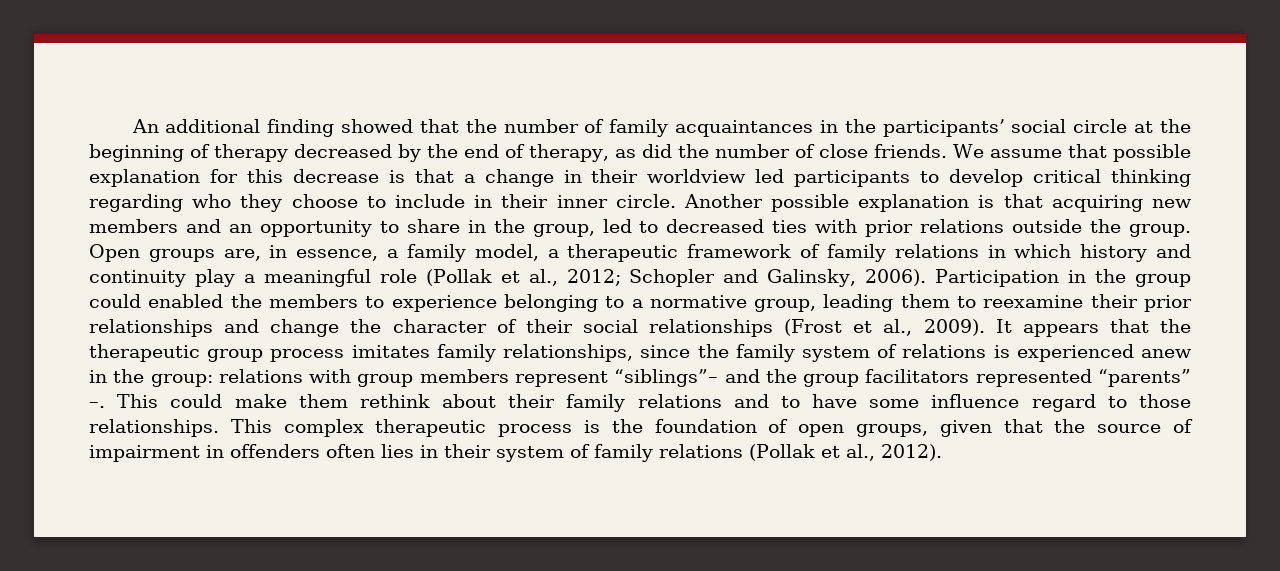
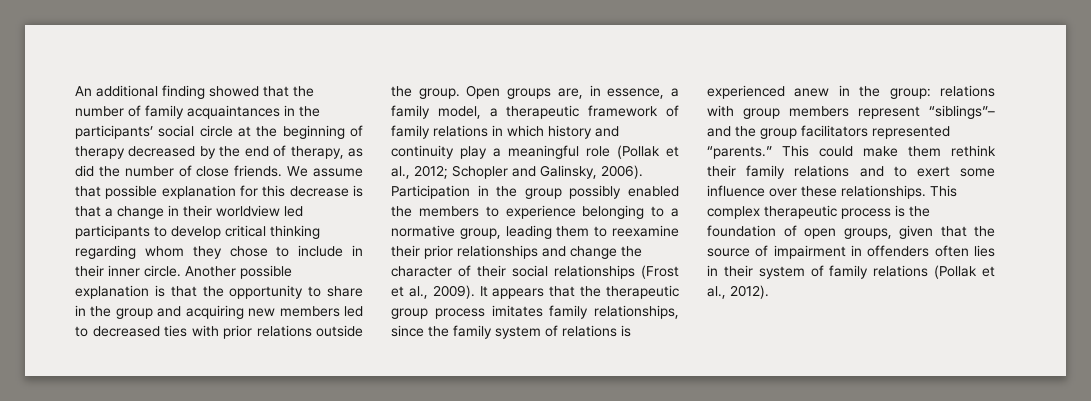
[192,194,358,212] who they choose -> [144,246,268,259] whom they chose
[1051,195,1192,212] [89,219,252,233] acquiring new members and an -> [202,286,224,297] the
[532,224,595,237] group, -> [115,305,340,319] group and acquiring new members
[89,294,141,308] could -> [569,185,622,199] possibly
[1098,369,1192,387] [89,402,105,408] “parents” –. -> [707,146,772,159] “parents.”
[442,394,497,408] about -> (996, 151) none
[812,394,858,408] have -> [916,166,950,177] exert
[1031,394,1191,412] regard to those -> [769,186,837,197] over these

